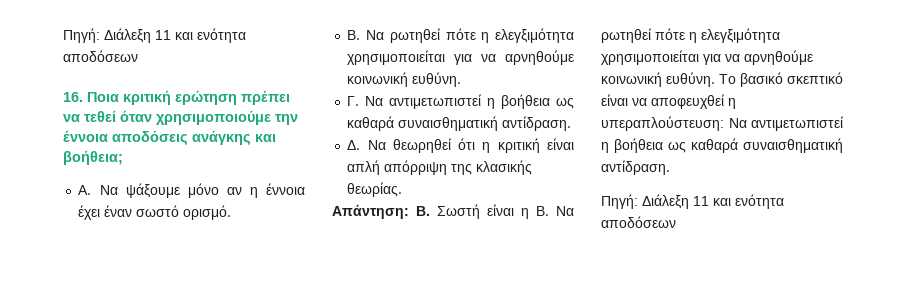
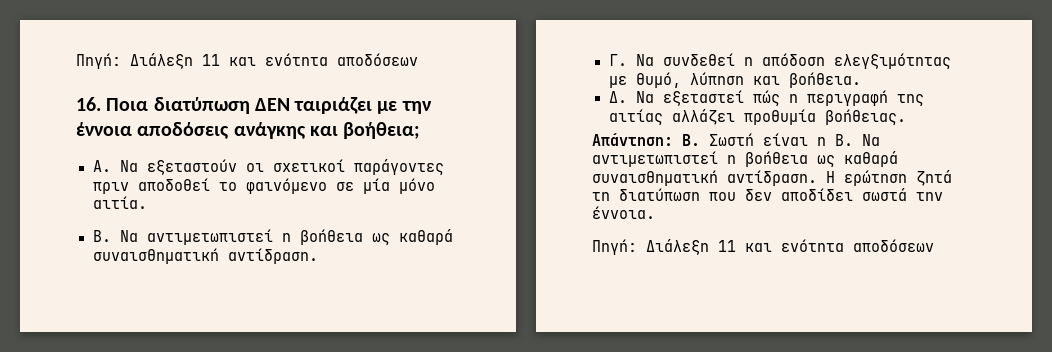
[123,90,290,105] [63,110,271,125] κριτική ερώτηση πρέπει να τεθεί όταν χρησιμοποιούμε -> [153,97,398,114] διατύπωση ΔΕΝ ταιριάζει με
[125,183,305,198] [78,205,232,220] [347,28,574,43] [347,50,574,65] [347,72,462,87] [347,94,574,109] [347,116,572,131] [347,138,574,153] [347,160,533,175] [347,182,403,197] ψάξουμε μόνο αν η έννοια έχει έναν σωστό ορισμό. // Β. Να ρωτηθεί πότε η ελεγξιμότητα χρησιμοποιείται για να αρνηθούμε κοινωνική ευθύνη. // Γ. Να αντιμετωπιστεί η βοήθεια ως καθαρά συναισθηματική αντίδραση. // Δ. Να θεωρηθεί ότι η κριτική είναι απλή απόρριψη της κλασικής θεωρίας. -> [146,159,444,176] [92,178,435,194] [92,196,147,209] [92,229,453,246] [92,248,318,264] [608,53,951,70] [608,72,861,88] [608,90,924,107] [608,109,906,126] εξεταστούν οι σχετικοί παράγοντες πριν αποδοθεί το φαινόμενο σε μία μόνο αιτία. // Β. Να αντιμετωπιστεί η βοήθεια ως καθαρά συναισθηματική αντίδραση. // Γ. Να συνδεθεί η απόδοση ελεγξιμότητας με θυμό, λύπηση και βοήθεια. // Δ. Να εξεταστεί πώς η περιγραφή της αιτίας αλλάζει προθυμία βοήθειας.
[601,28,780,43] [601,50,813,65] [601,72,843,87] [601,94,736,109] [601,116,843,131] [601,138,843,153] [601,160,670,175] ρωτηθεί πότε η ελεγξιμότητα χρησιμοποιείται για να αρνηθούμε κοινωνική ευθύνη. Το βασικό σκεπτικό είναι να αποφευχθεί η υπεραπλούστευση: Να αντιμετωπιστεί η βοήθεια ως καθαρά συναισθηματική αντίδραση. -> [592,151,898,168] [592,170,952,186] [592,188,943,201] [592,206,655,219] αντιμετωπιστεί η βοήθεια ως καθαρά συναισθηματική αντίδραση. Η ερώτηση ζητά τη διατύπωση που δεν αποδίδει σωστά την έννοια.

